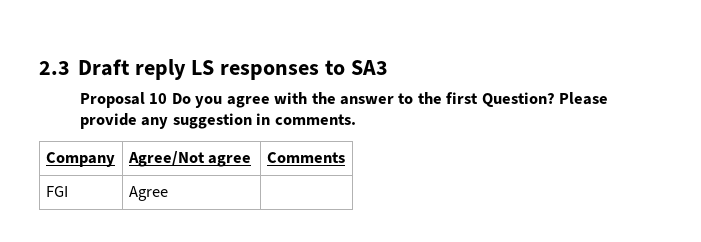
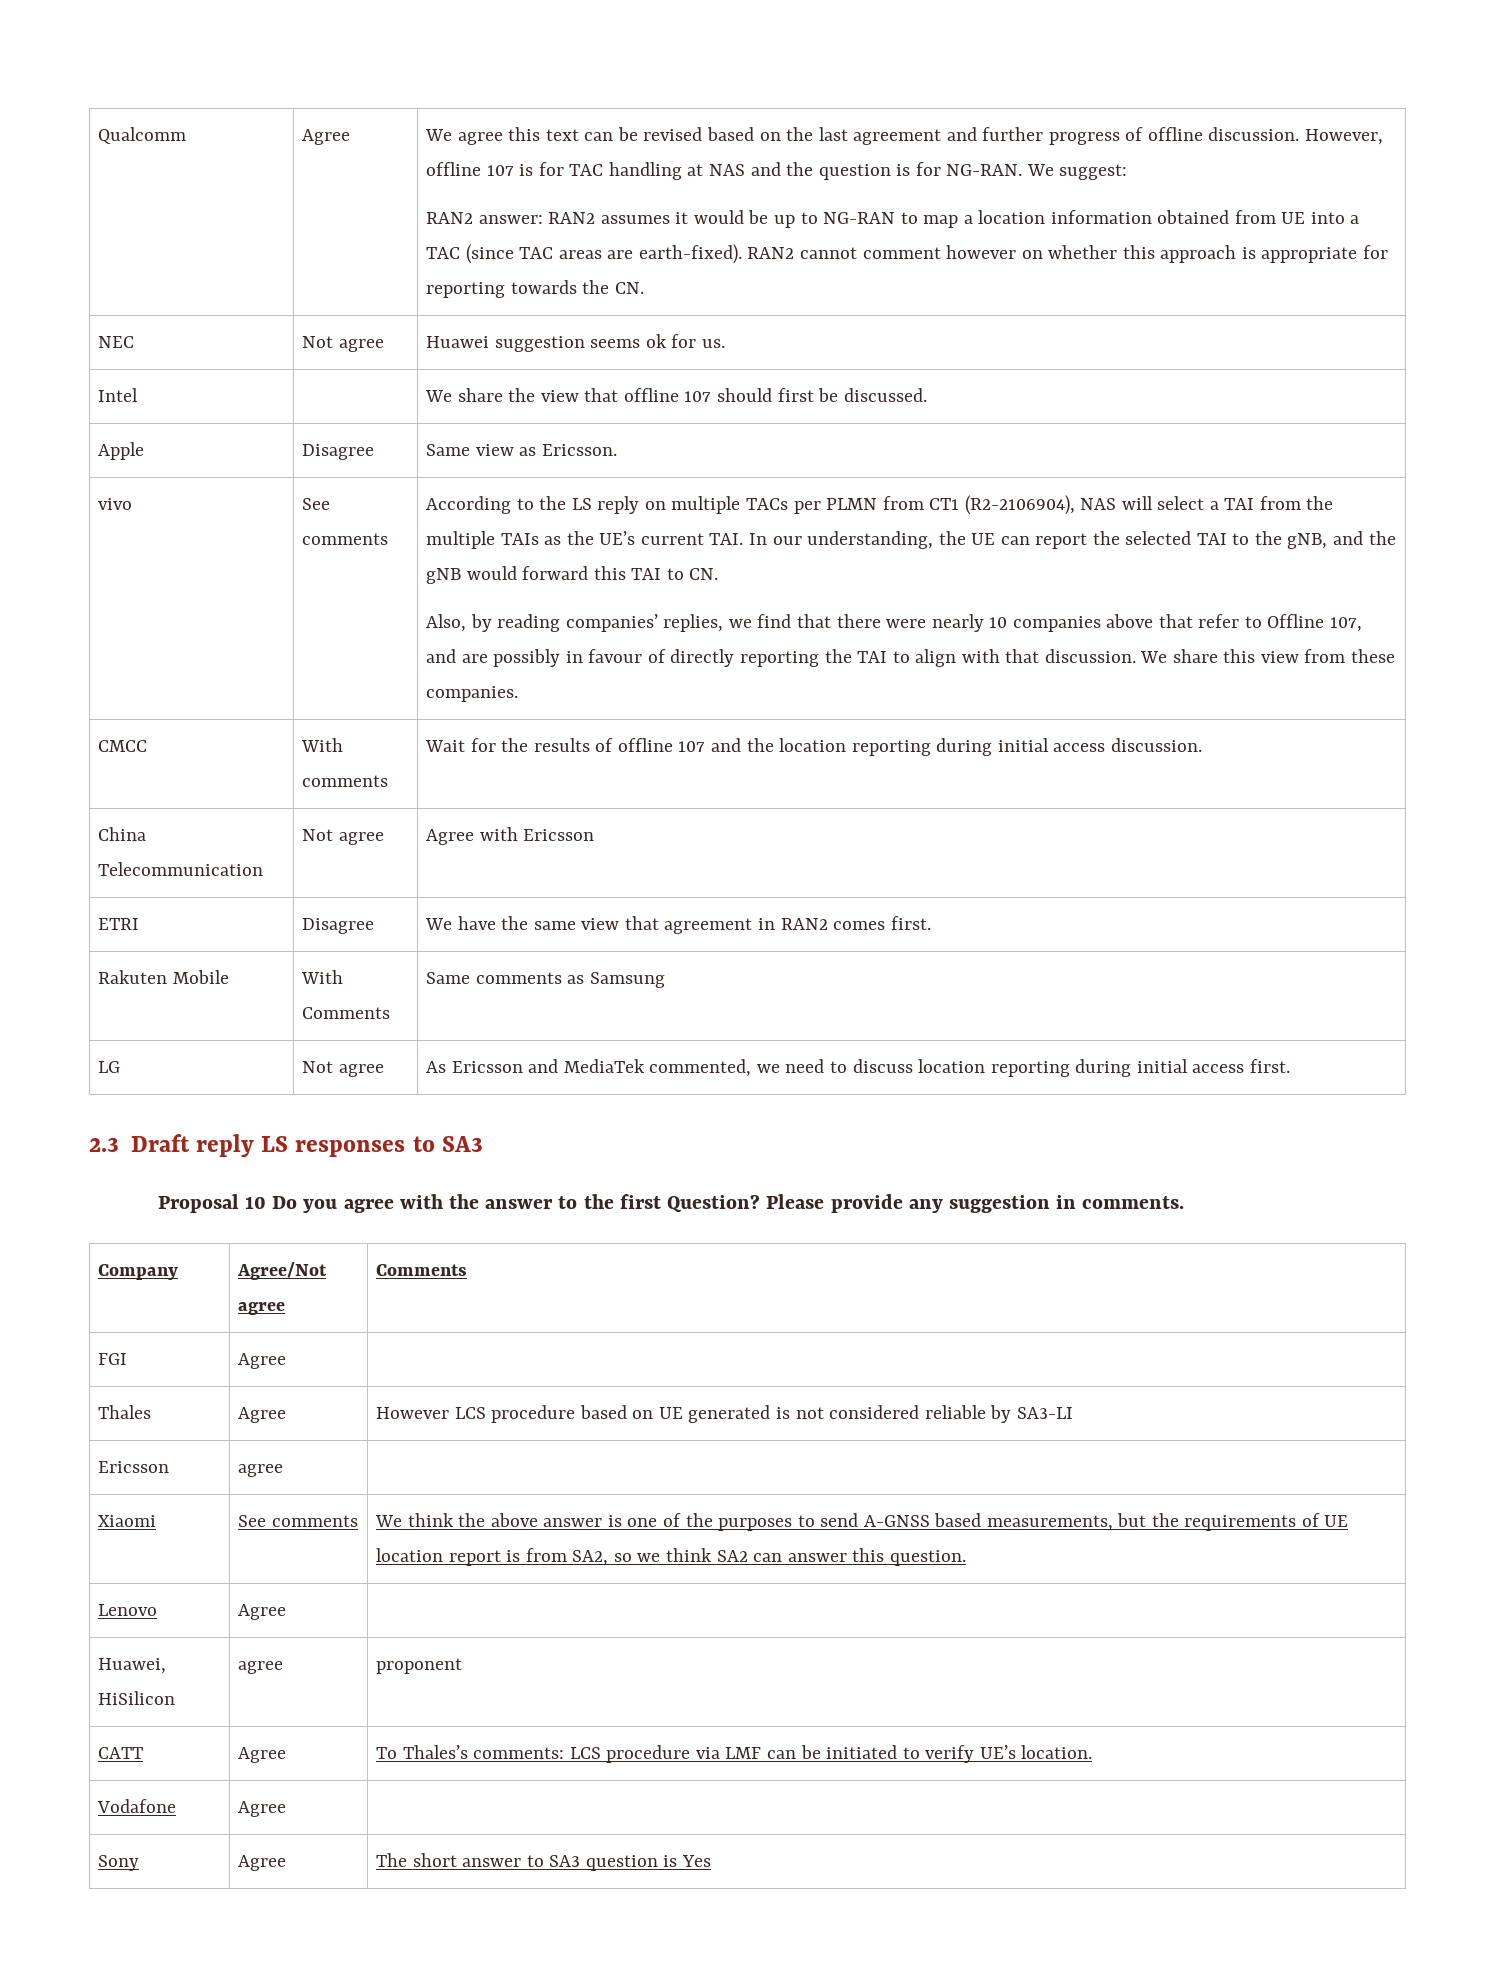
(39, 68) none -> [98,127,187,144] [302,129,351,145] [425,127,1383,145] [426,162,1128,180] [426,210,1360,228] [426,244,1388,264] [426,280,644,298] [98,336,135,348] [302,336,384,352] [426,334,725,352] [98,388,139,402] [425,388,927,402] [98,442,145,460] [302,444,375,460] [426,444,617,456] [98,498,133,510] [302,498,331,510] [302,533,389,545] [426,495,1334,515] [426,531,1396,549] [426,566,719,584] [426,614,1362,632] [426,649,1395,667] [426,686,519,702] [98,740,148,752] [301,738,344,752] [302,775,389,787] [425,738,1202,756] [98,827,147,841] [98,862,264,876] [302,829,384,845] [426,827,595,845] [98,918,140,930] [302,918,375,934] [425,916,931,934] [98,970,229,984] [301,970,344,984] [302,1007,391,1019] [426,972,665,988] [98,1061,121,1073] [302,1061,384,1077] [426,1059,1290,1077] Qualcomm | Agree | We agree this text can be revised based on the last agreement and further progress of offline discussion. However, offline 107 is for TAC handling at NAS and the question is for NG-RAN. We suggest: // RAN2 answer: RAN2 assumes it would be up to NG-RAN to map a location information obtained from UE into a TAC (since TAC areas are earth-fixed). RAN2 cannot comment however on whether this approach is appropriate for reporting towards the CN. // NEC | Not agree | Huawei suggestion seems ok for us. // Intel | | We share the view that offline 107 should first be discussed. // Apple | Disagree | Same view as Ericsson. // vivo | See comments | According to the LS reply on multiple TACs per PLMN from CT1 (R2-2106904), NAS will select a TAI from the multiple TAIs as the UE’s current TAI. In our understanding, the UE can report the selected TAI to the gNB, and the gNB would forward this TAI to CN. // Also, by reading companies’ replies, we find that there were nearly 10 companies above that refer to Offline 107, and are possibly in favour of directly reporting the TAI to align with that discussion. We share this view from these companies. // CMCC | With comments | Wait for the results of offline 107 and the location reporting during initial access discussion. // China Telecommunication | Not agree | Agree with Ericsson // ETRI | Disagree | We have the same view that agreement in RAN2 comes first. // Rakuten Mobile | With Comments | Same comments as Samsung // LG | Not agree | As Ericsson and MediaTek commented, we need to discuss location reporting during initial access first. //
(168, 193) none -> [98,1405,152,1419] [238,1407,287,1423] [376,1405,1073,1423] [98,1461,170,1473] [238,1464,284,1477] [98,1515,157,1527] [238,1515,358,1527] [375,1513,1349,1531] [376,1548,966,1566] [98,1604,158,1616] [238,1604,287,1620] [98,1658,167,1674] [98,1691,176,1705] [238,1661,284,1674] [376,1658,463,1674] [98,1747,144,1759] [238,1747,287,1763] [376,1745,1093,1763] [97,1799,177,1813] [238,1801,287,1817] [98,1855,140,1871] [238,1855,287,1871] [376,1853,712,1871] // Thales | Agree | However LCS procedure based on UE generated is not considered reliable by SA3-LI // Ericsson | agree | // Xiaomi | See comments | We think the above answer is one of the purposes to send A-GNSS based measurements, but the requirements of UE location report is from SA2, so we think SA2 can answer this question. // Lenovo | Agree | // Huawei, HiSilicon | agree | proponent // CATT | Agree | To Thales’s comments: LCS procedure via LMF can be initiated to verify UE’s location. // Vodafone | Agree | // Sony | Agree | The short answer to SA3 question is Yes

